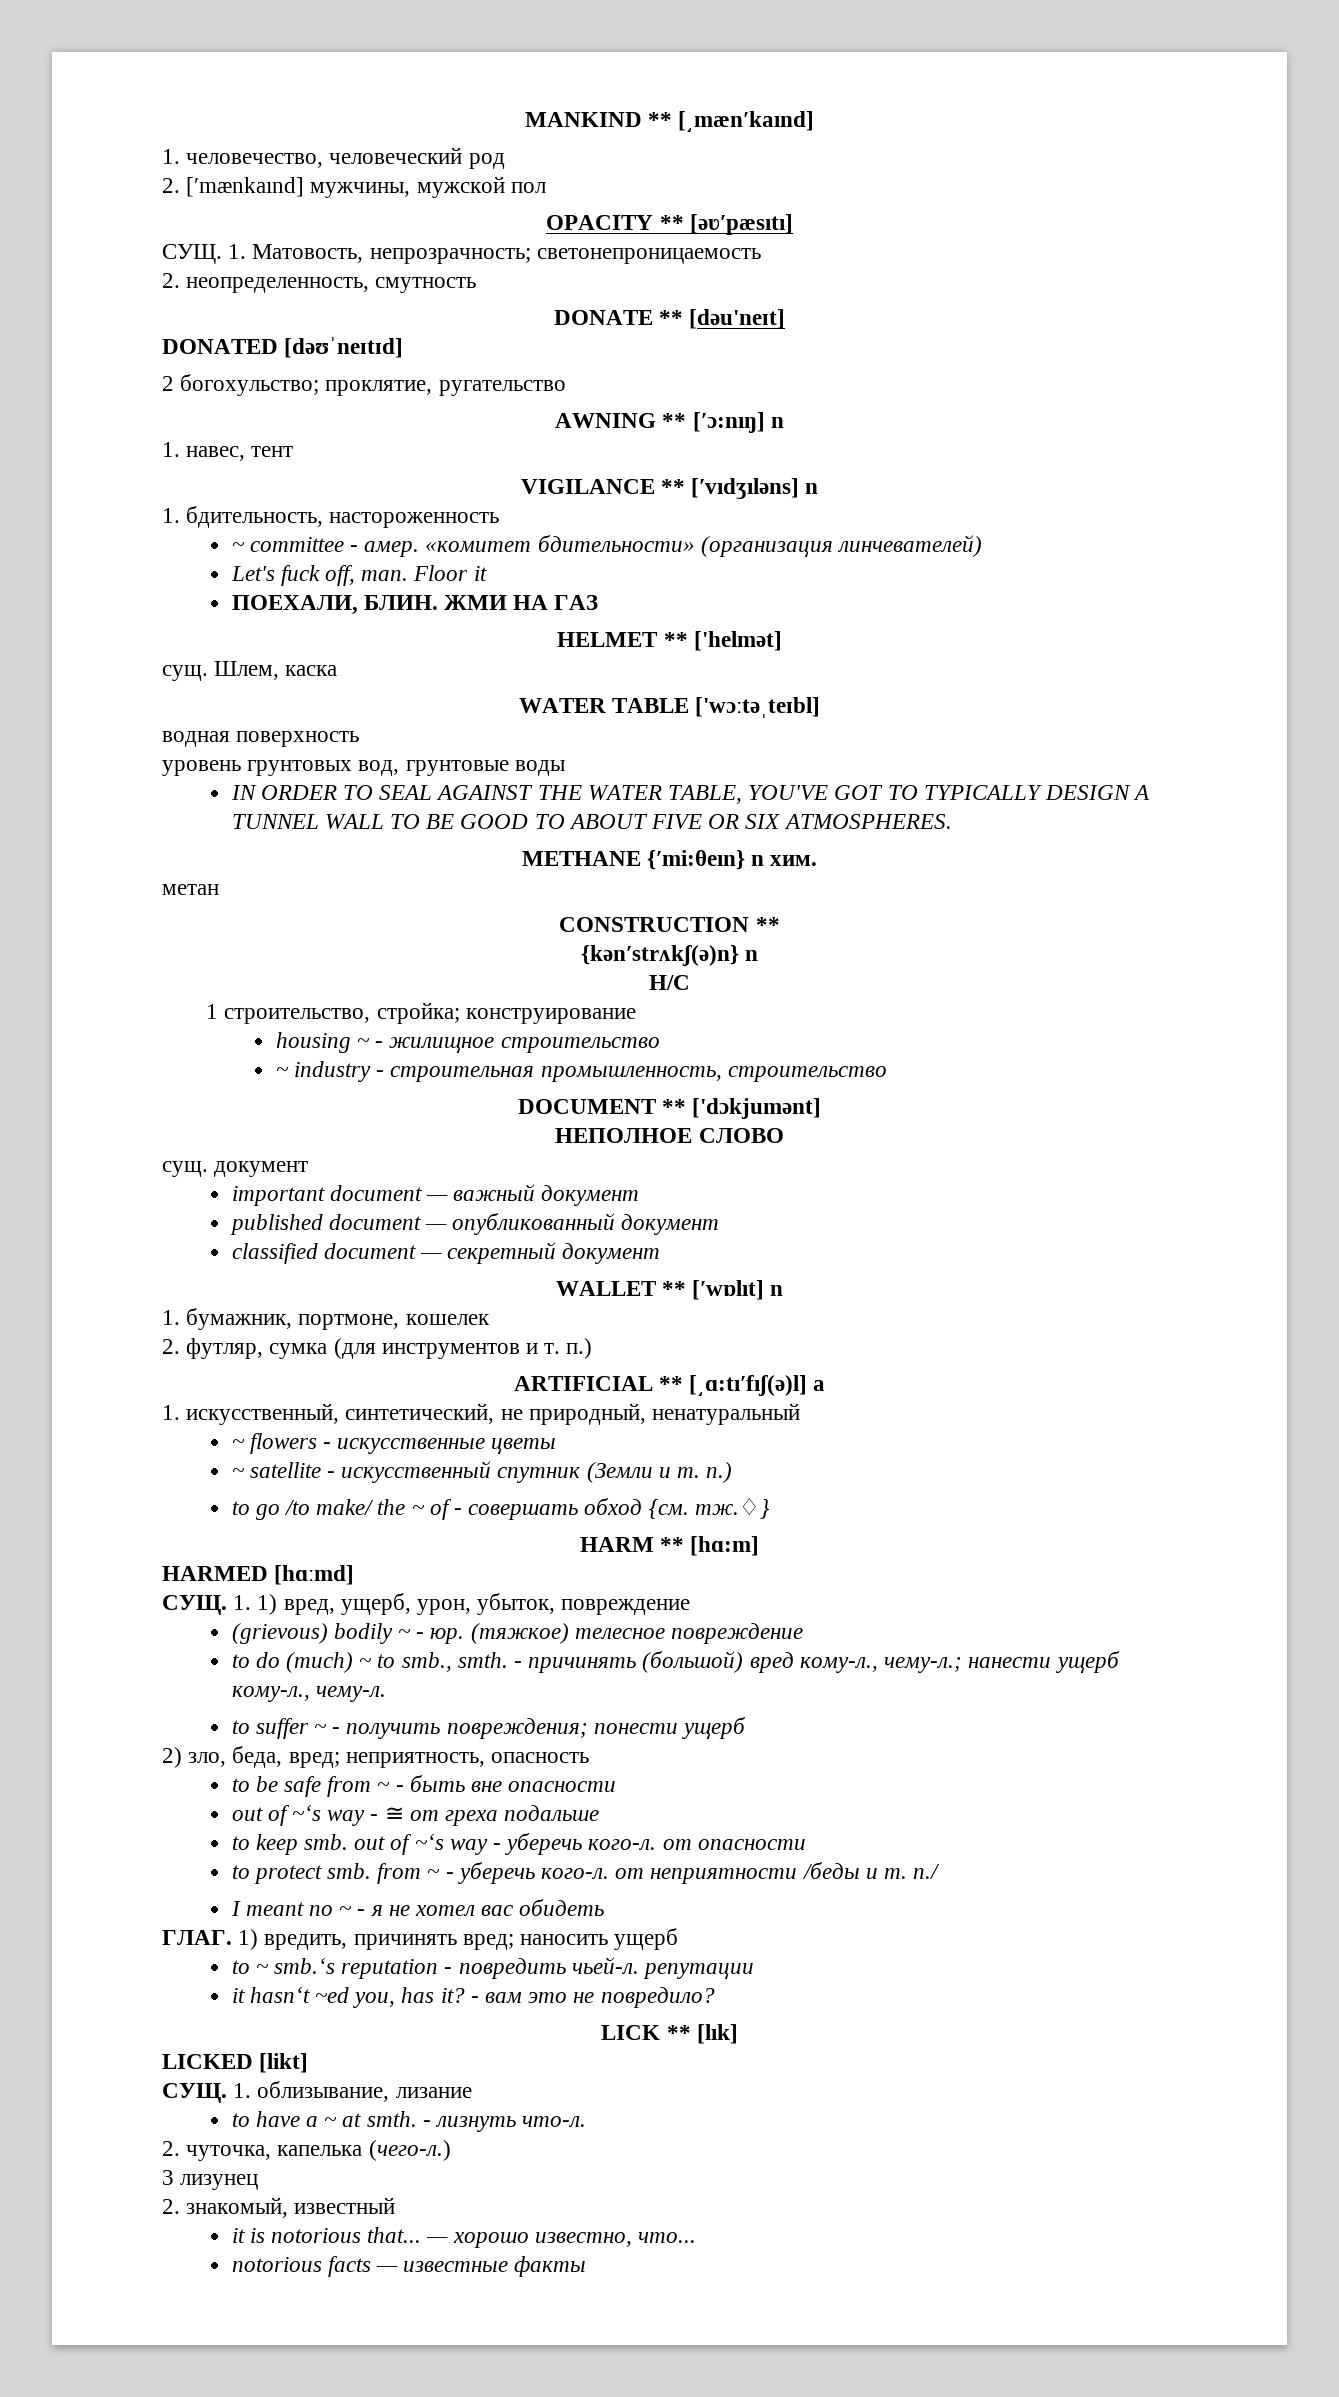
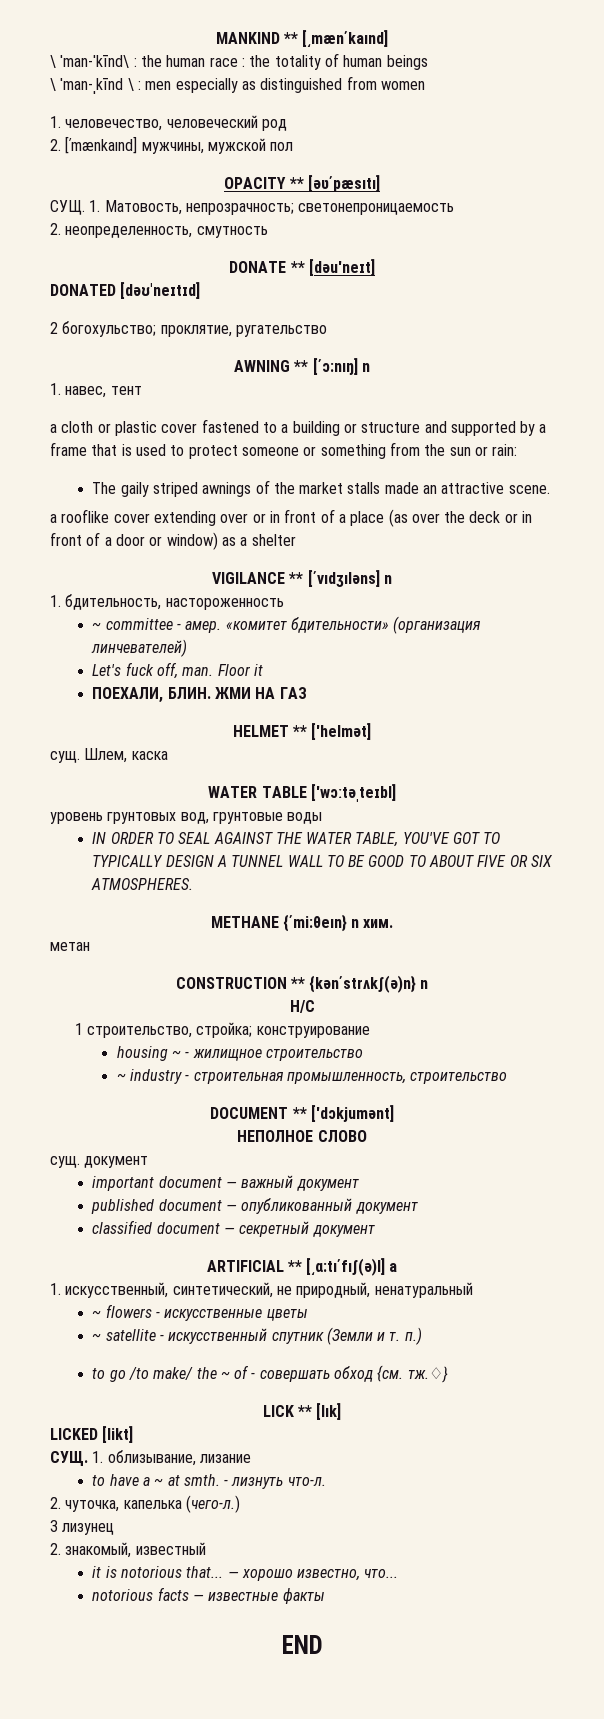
(815, 121) none -> [50,53,428,70] [50,76,425,94] // \ ˈman-ˈkīnd\ : the human race : the totality of human beings // \ ˈman-ˌkīnd \ : men especially as distinguished from women
(294, 451) none -> [50,419,547,436] [50,442,518,459] [92,480,550,497] [50,509,533,527] [50,532,296,550] // a cloth or plastic cover fastened to a building or structure and supported by a frame that is used to protect someone or something from the sun or rain: // The gaily striped awnings of the market stalls made an attractive scene. // a rooflike cover extending over or in front of a place (as over the deck or in front of a door or window) as a shelter
[162,731,360,747] // водная поверхность -> (396, 793) none
(780, 924) // -> (305, 983) none
[555,1280,784,1300] [162,1308,490,1330] [162,1338,593,1359] // WALLET ** [ʹwɒlıt] n // 1. бумажник, портмоне, кошелек // 2. футляр, сумка (для инструментов и т. п.) -> (375, 1231) none
[579,1536,760,1556] [162,1565,355,1585] [162,1593,691,1615] [231,1623,804,1644] [231,1651,1120,1673] [231,1686,386,1702] [231,1717,747,1739] [162,1746,590,1768] [231,1775,617,1797] [231,1805,600,1826] [231,1833,806,1855] [231,1862,941,1884] [230,1899,605,1916] [162,1928,679,1950] [231,1957,755,1979] [231,1987,715,2008] // HARM ** [hɑ:m] // HARMED [hɑːmd] // СУЩ. 1. 1) вред, ущерб, урон, убыток, повреждение // (grievous) bodily ~ - юр. (тяжкое) телесное повреждение // to do (much) ~ to smb., smth. - причинять (большой) вред кому-л., чему-л.; нанести ущерб кому-л., чему-л. // to suffer ~ - получить повреждения; понести ущерб // 2) зло, беда, вред; неприятность, опасность // to be safe from ~ - быть вне опасности // out of ~‘s way - ≅ от греха подальше // to keep smb. out of ~‘s way - уберечь кого-л. от опасности // to protect smb. from ~ - уберечь кого-л. от неприятности /беды и т. п./ // I meant no ~ - я не хотел вас обидеть // ГЛАГ. 1) вредить, причинять вред; наносить ущерб // to ~ smb.‘s reputation - повредить чьей-л. репутации // it hasn‘t ~ed you, has it? - вам это не повредило? -> (448, 1374) none
(587, 2266) none -> [281,1635,323,1654] // END

